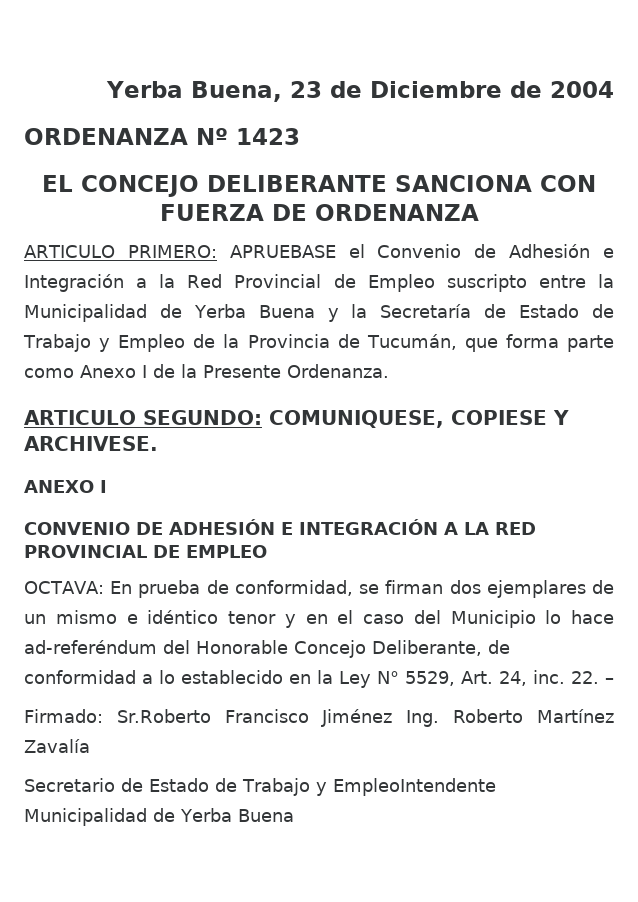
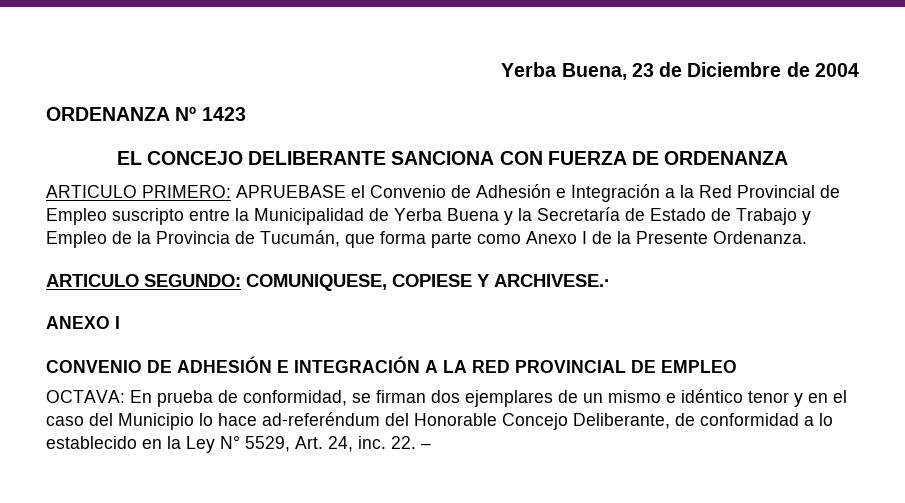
[24,436,158,451] ARCHIVESE. -> [494,274,610,287] ARCHIVESE.·
[24,709,614,727] [24,739,90,753] [24,778,496,796] [24,808,294,826] // Firmado: Sr.Roberto Francisco Jiménez Ing. Roberto Martínez Zavalía // Secretario de Estado de Trabajo y EmpleoIntendente Municipalidad de Yerba Buena -> (431, 446) none

